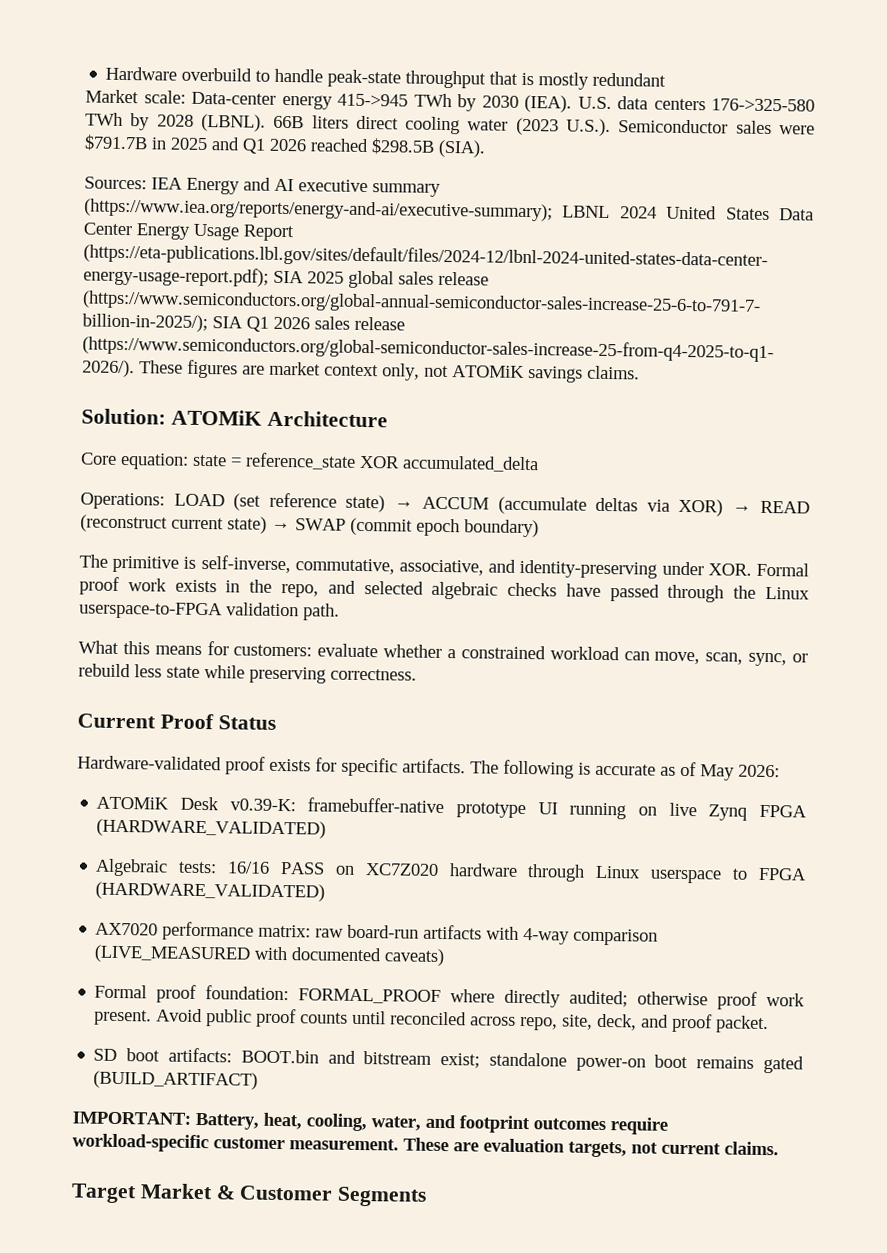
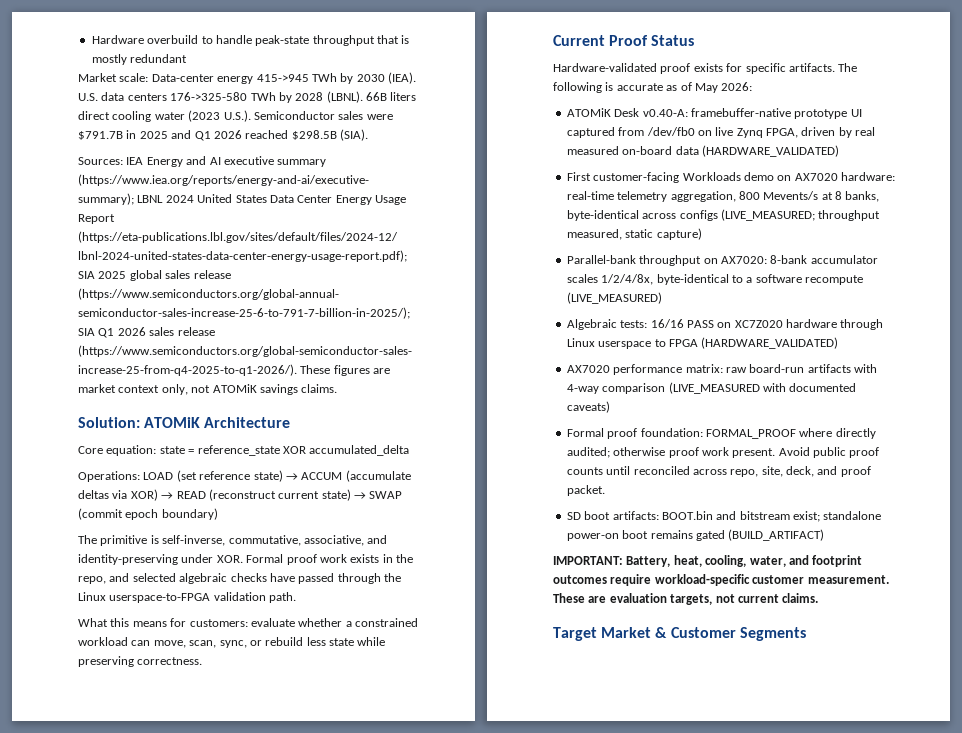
[229,798,296,812] v0.39-K: -> [642,109,688,117] v0.40-A:
[569,802,807,821] [96,818,327,839] running on live Zynq FPGA (HARDWARE_VALIDATED) -> [566,127,876,138] [566,145,839,157] [566,172,895,183] [566,191,880,202] [566,209,881,221] [566,228,702,240] [566,255,878,266] [566,274,863,285] [566,292,662,304] captured from /dev/fb0 on live Zynq FPGA, driven by real measured on-board data (HARDWARE_VALIDATED) // First customer-facing Workloads demo on AX7020 hardware: real-time telemetry aggregation, 800 Mevents/s at 8 banks, byte-identical across configs (LIVE_MEASURED; throughput measured, static capture) // Parallel-bank throughput on AX7020: 8-bank accumulator scales 1/2/4/8x, byte-identical to a software recompute (LIVE_MEASURED)

